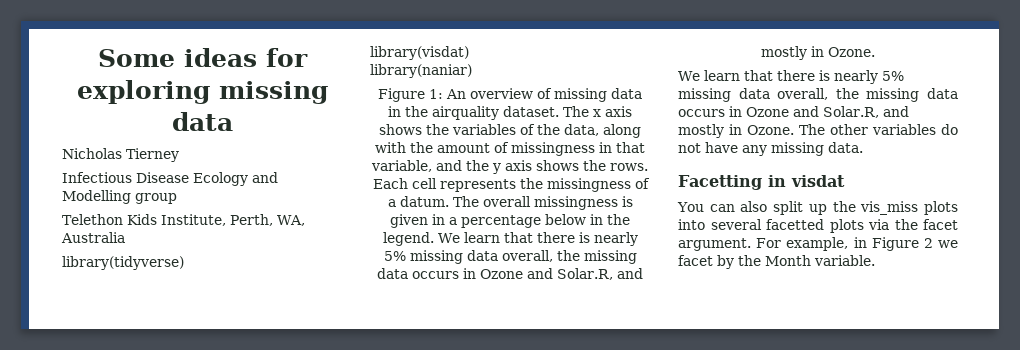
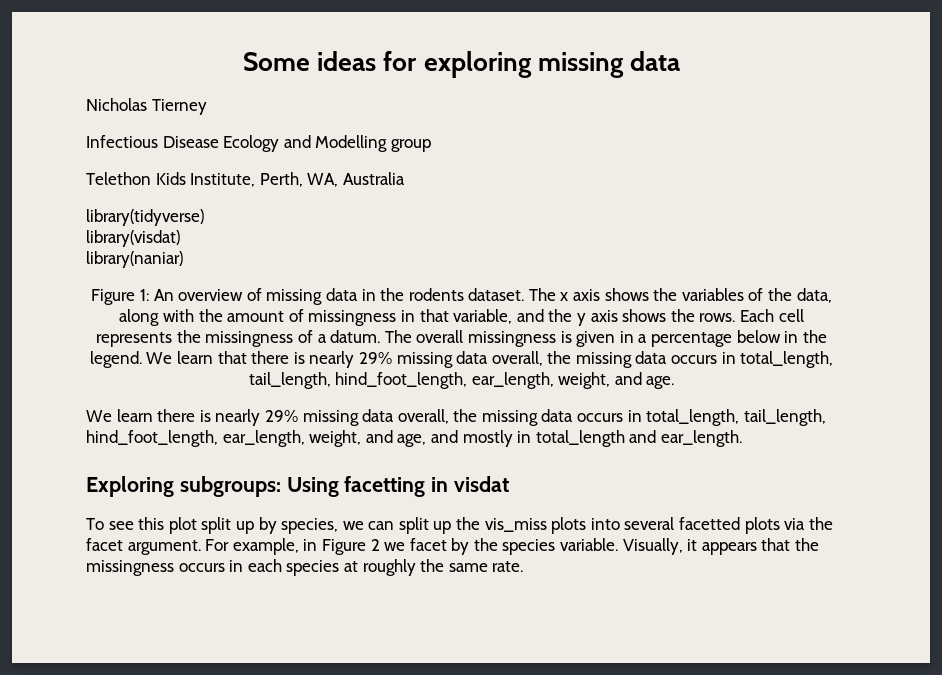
[432,106,499,120] airquality -> [408,288,464,301] rodents
[383,250,637,264] [377,268,643,280] [761,46,875,60] [678,70,904,84] [678,88,958,102] [678,106,909,118] [678,124,958,138] [678,142,863,156] [678,175,845,190] [677,201,768,212] 5% missing data overall, the missing data occurs in Ozone and Solar.R, and mostly in Ozone. // We learn that there is nearly 5% missing data overall, the missing data occurs in Ozone and Solar.R, and mostly in Ozone. The other variables do not have any missing data. // Facetting in visdat // You can also -> [358,351,834,368] [248,372,675,389] [86,409,826,426] [86,430,742,447] [86,476,510,497] [86,517,395,534] 29% missing data overall, the missing data occurs in total_length, tail_length, hind_foot_length, ear_length, weight, and age. // We learn there is nearly 29% missing data overall, the missing data occurs in total_length, tail_length, hind_foot_length, ear_length, weight, and age, and mostly in total_length and ear_length. // Exploring subgroups: Using facetting in visdat // To see this plot split up by species, we can
[765,255,875,266] Month variable. -> [502,538,820,555] [86,559,524,576] species variable. Visually, it appears that the missingness occurs in each species at roughly the same rate.

